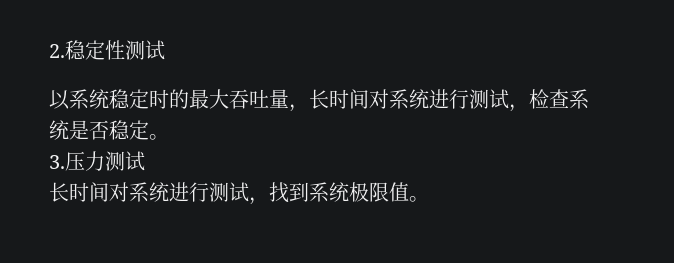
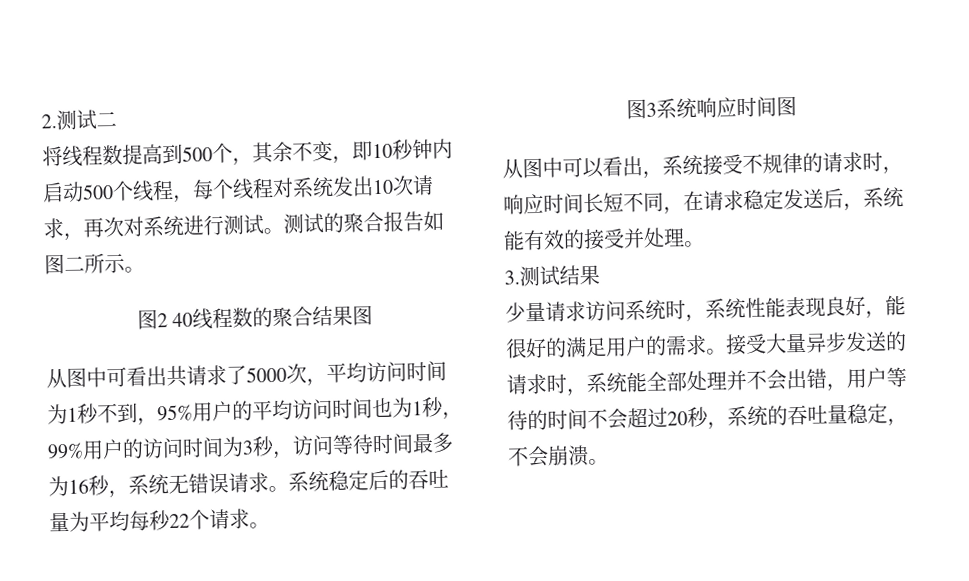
[65,40,165,60] [49,89,589,112] [49,120,149,140] 稳定性测试 // 以系统稳定时的最大吞吐量，长时间对系统进行测试，检查系统是否稳定 -> [56,109,117,131] [42,138,453,168] [42,174,434,203] [43,210,444,241] [44,253,145,275] [136,305,374,330] [46,360,447,389] [47,396,463,426] [47,432,454,460] [48,468,449,499] [49,508,270,532] [625,96,797,120] [502,151,903,179] [503,187,904,215] [503,227,685,251] 测试二 // 将线程数提高到500个，其余不变，即10秒钟内启动500个线程，每个线程对系统发出10次请求，再次对系统进行测试。测试的聚合报告如图二所示。 // 图2 40线程数的聚合结果图 // 从图中可看出共请求了5000次，平均访问时间为1秒不到，95%用户的平均访问时间也为1秒，99%用户的访问时间为3秒，访问等待时间最多为16秒，系统无错误请求。系统稳定后的吞吐量为平均每秒22个请求。 // 图3系统响应时间图 // 从图中可以看出，系统接受不规律的请求时，响应时间长短不同，在请求稳定发送后，系统能有效的接受并处理
[65,151,145,171] [49,182,409,205] 压力测试 // 长时间对系统进行测试，找到系统极限值 -> [519,264,600,287] [505,294,906,323] [505,330,907,359] [506,366,907,397] [507,403,908,431] [507,445,589,468] 测试结果 // 少量请求访问系统时，系统性能表现良好，能很好的满足用户的需求。接受大量异步发送的请求时，系统能全部处理并不会出错，用户等待的时间不会超过20秒，系统的吞吐量稳定，不会崩溃

